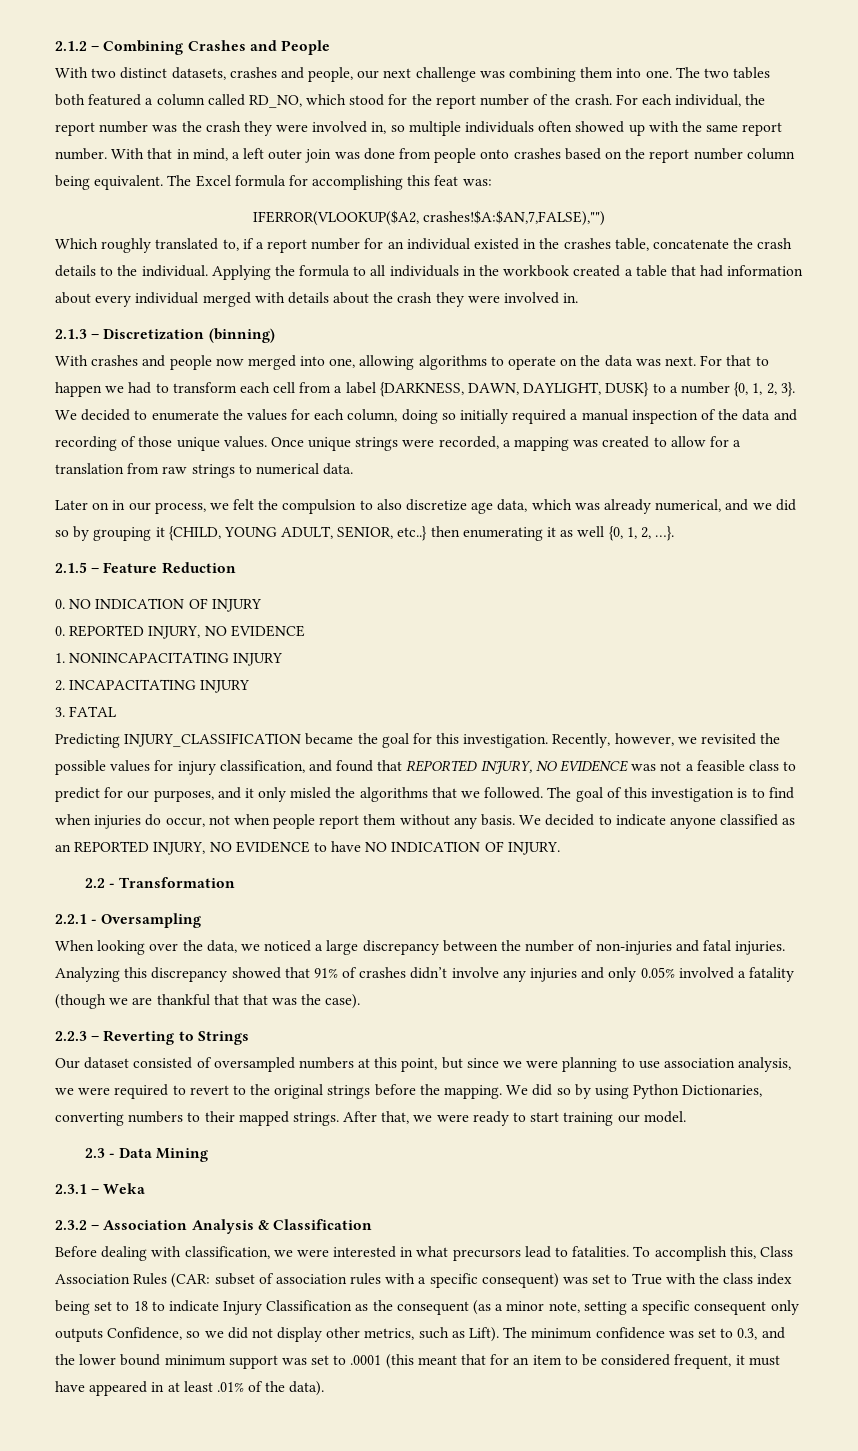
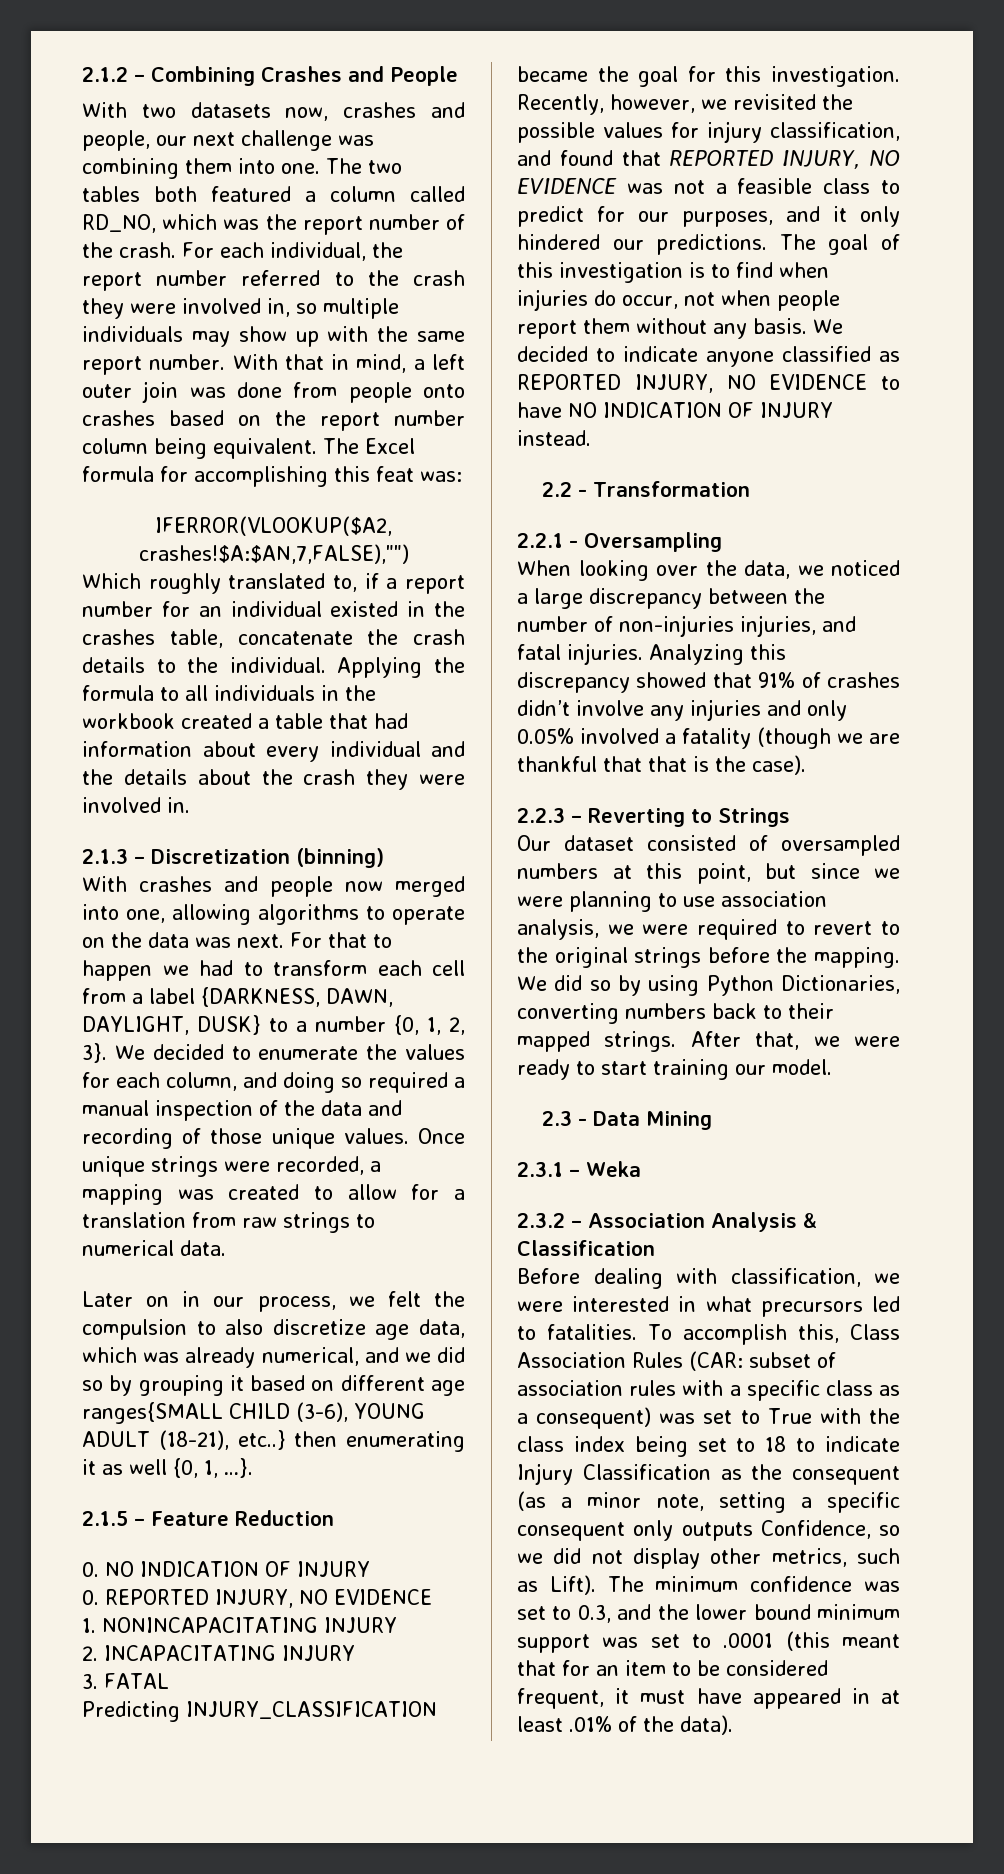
[120,67,226,80] distinct datasets, -> [190,102,329,121] datasets now,
[349,94,408,106] stood for -> [223,219,260,230] was
[152,125,178,132] was -> [241,270,354,286] referred to
[538,121,625,133] often showed -> [191,326,287,347] may show
[202,292,285,307] merged with -> [431,741,465,757] [82,769,113,785] and the
(398, 415) none -> [243,1072,277,1088] and
[460,409,509,424] initially -> (362, 1082) none
[168,526,394,541] {CHILD, YOUNG ADULT, SENIOR, -> [250,1375,465,1396] [82,1402,425,1424] [82,1430,229,1450] based on different age ranges{SMALL CHILD (3-6), YOUNG ADULT (18-21),
[640,527,651,539] 2, -> (218, 1469) none
[290,787,544,802] misled the algorithms that we followed. -> [517,234,768,255] hindered our predictions.
[55,844,71,852] an -> (900, 356) none
[507,842,560,855] INJURY. -> [759,402,833,418] [517,430,591,446] INJURY instead.
(672, 948) none -> [740,615,816,637] injuries,
[272,998,298,1005] was -> [693,756,709,772] is
(184, 1117) none -> [712,1003,757,1019] back
[524,1246,551,1258] lead -> [872,1296,900,1312] led
(478, 1280) none -> [825,1380,900,1396] [517,1413,528,1424] class as a

